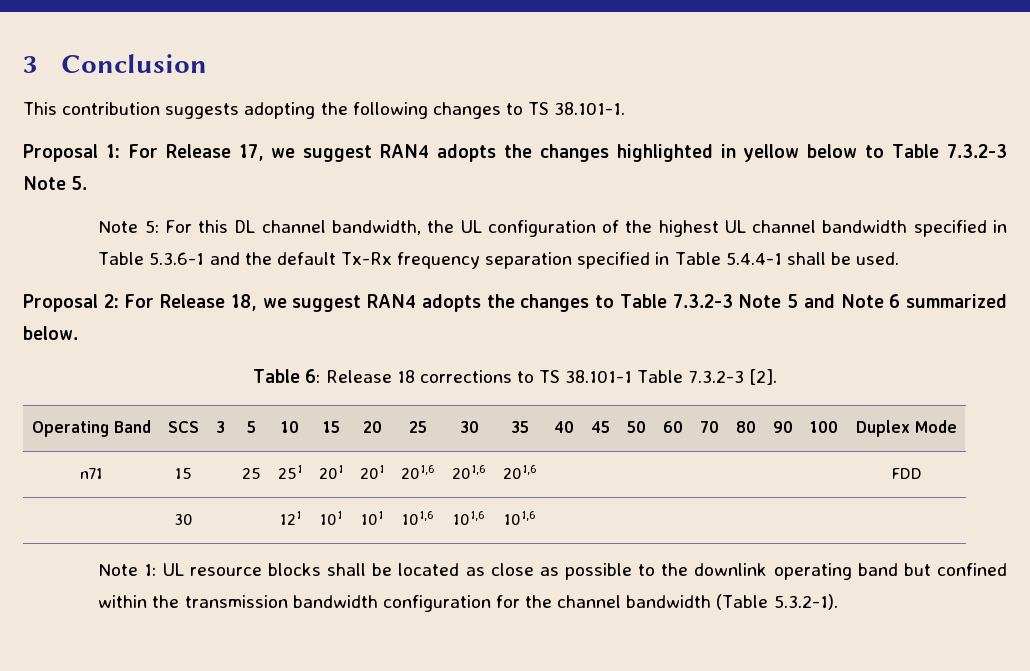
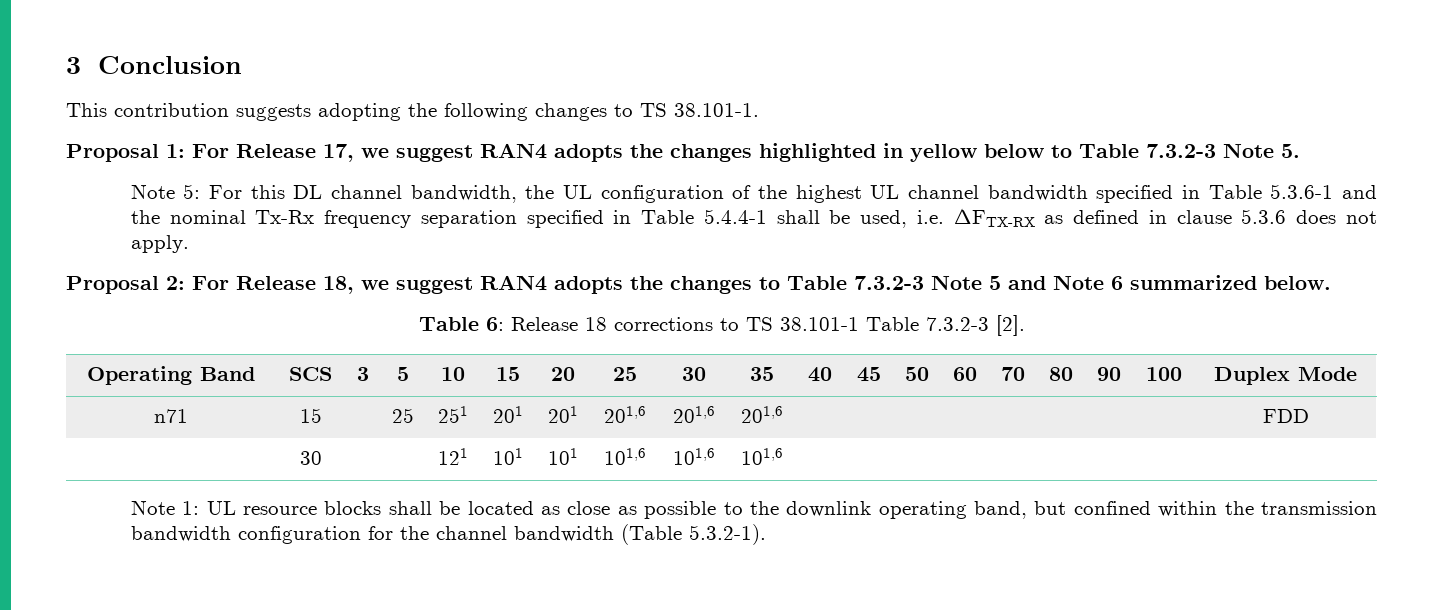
[276,252,336,265] default -> [169,210,246,224] nominal
[856,252,900,265] used. -> [860,208,1377,228] [130,235,189,253] used, i.e. ΔFTX-RX as defined in clause 5.3.6 does not apply.
[857,563,898,576] band -> [974,501,1028,519] band,

